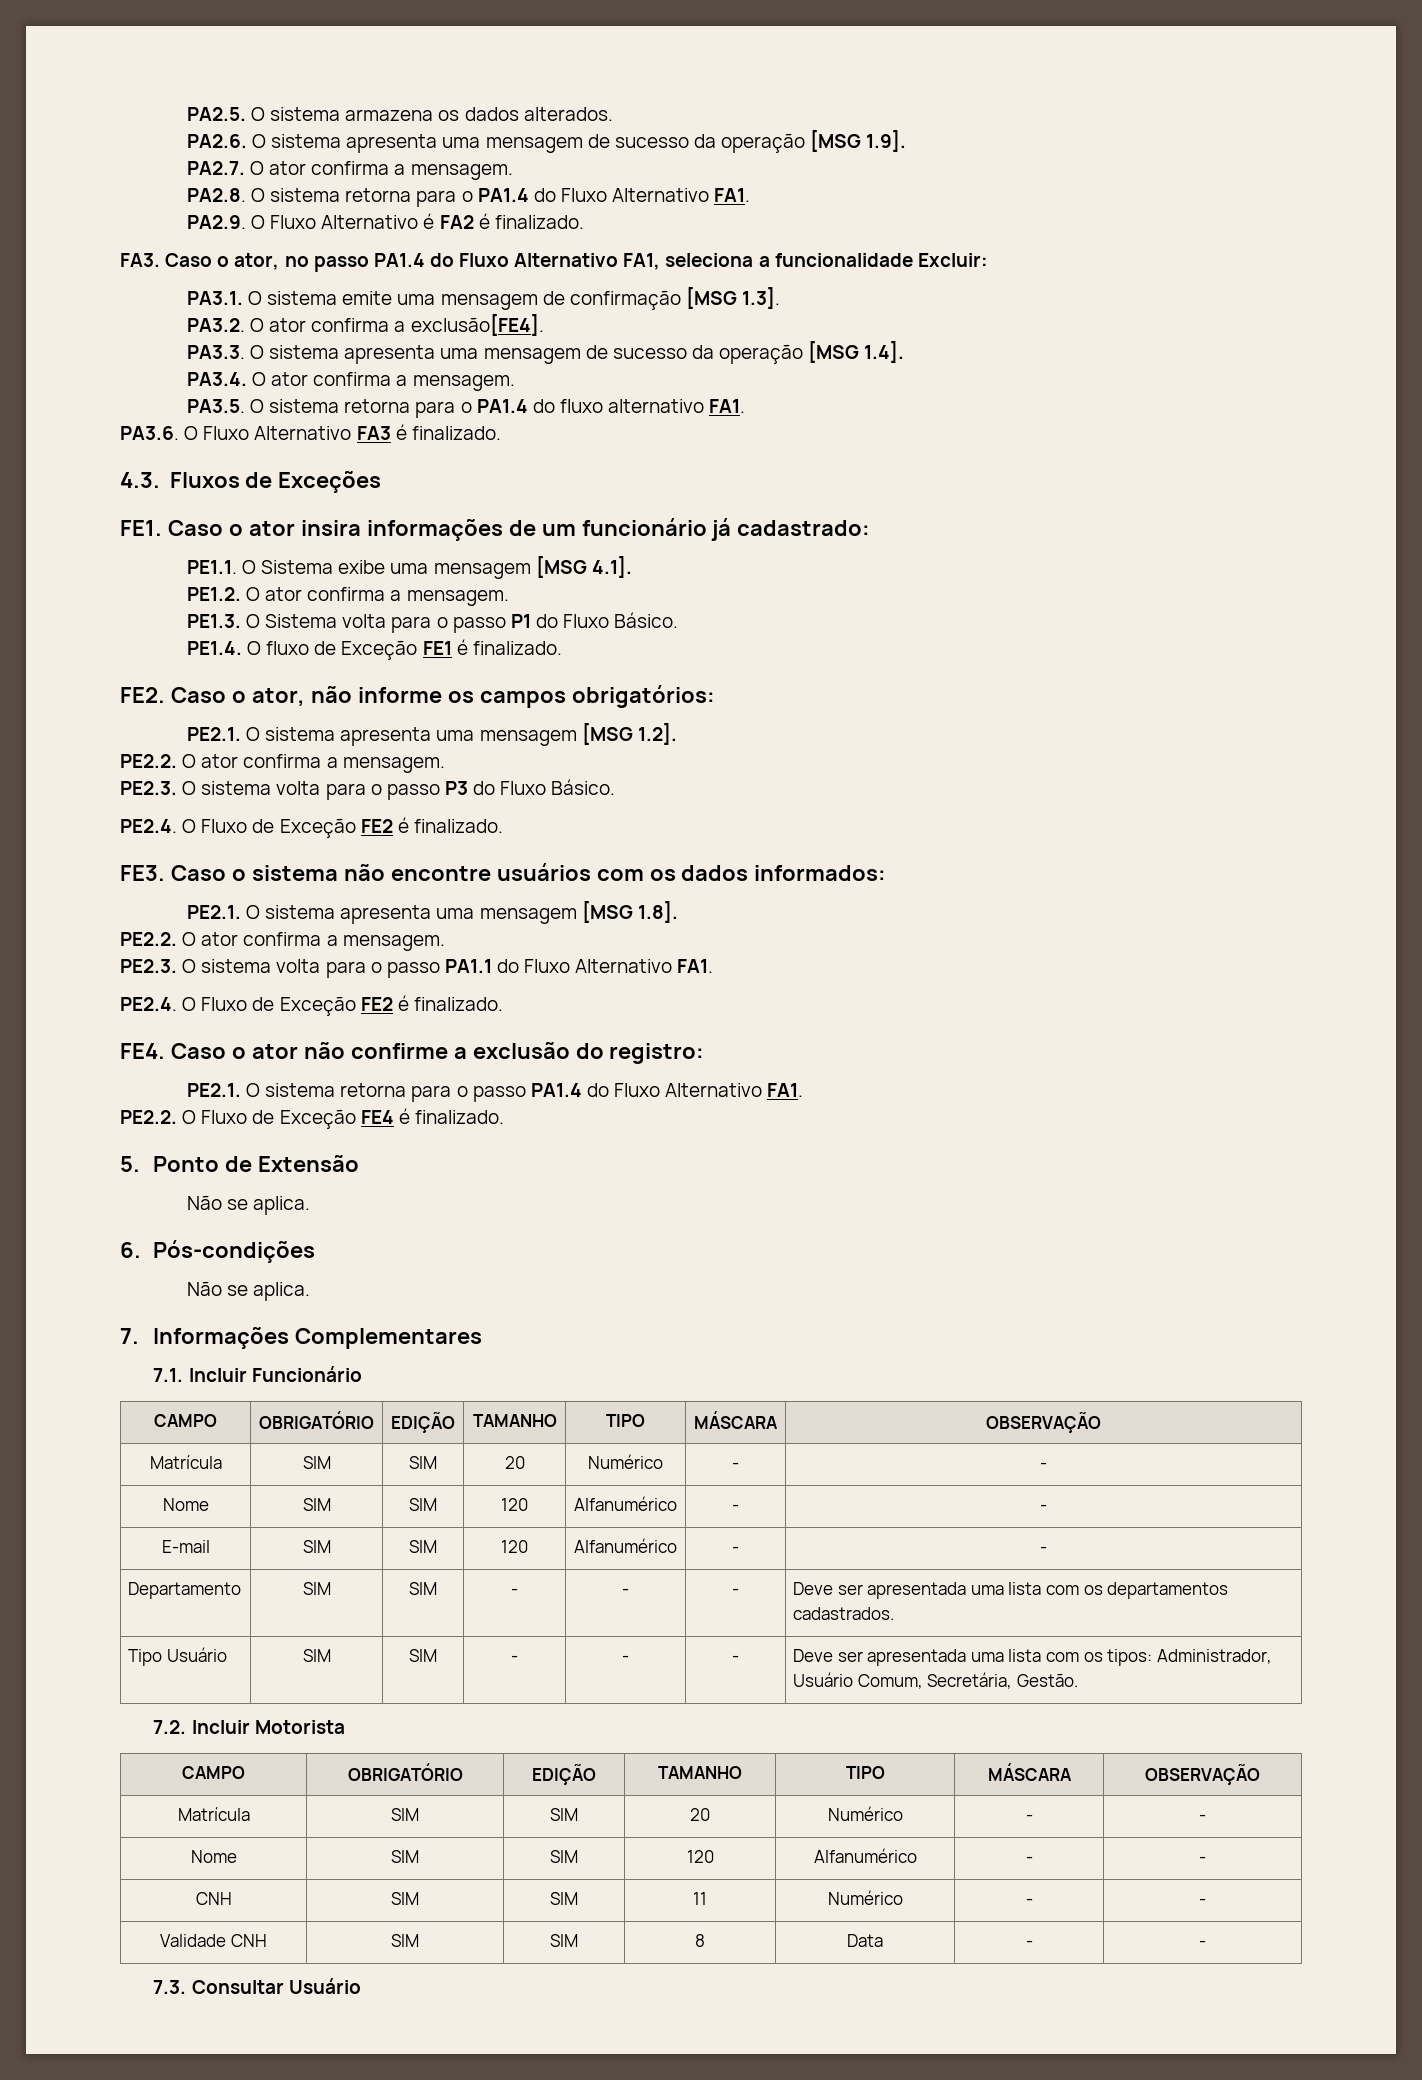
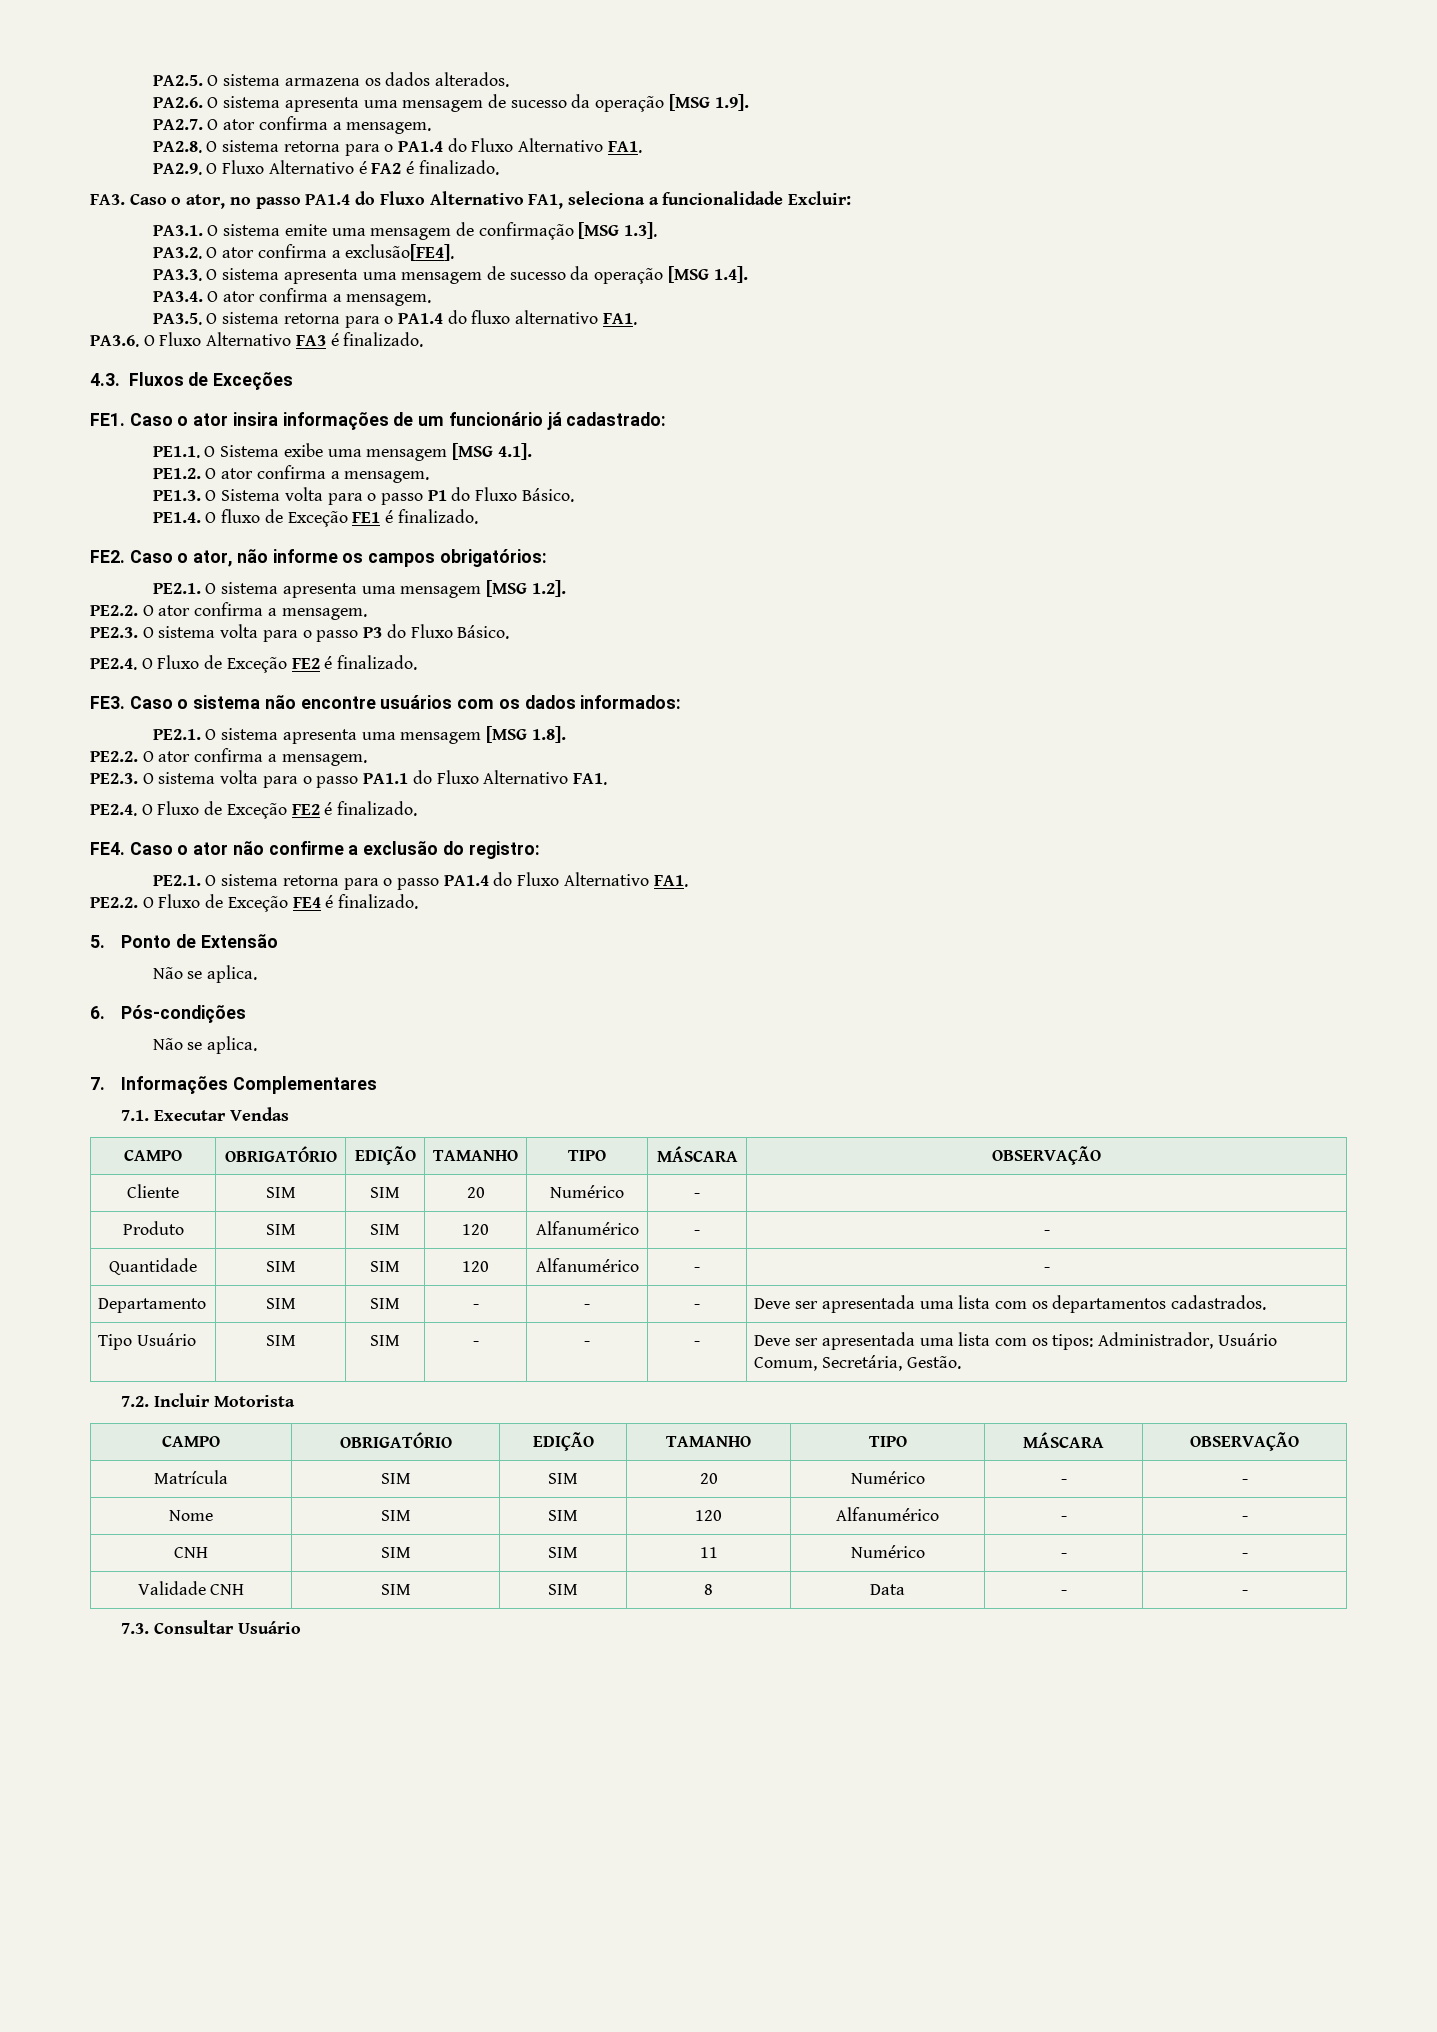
[188,1366,362,1382] [154,1414,217,1427] [259,1411,374,1429] [391,1411,455,1433] [472,1414,557,1427] [606,1414,645,1427] [694,1411,778,1429] [986,1411,1101,1433] [149,1455,222,1469] [302,1456,331,1469] [409,1456,437,1469] [504,1456,525,1469] [588,1454,663,1469] [732,1462,739,1469] [1040,1462,1047,1469] [162,1498,209,1511] [302,1498,331,1511] [409,1498,437,1511] [501,1498,528,1511] [574,1496,677,1511] [732,1504,739,1511] [1040,1504,1047,1511] [161,1540,210,1553] Incluir Funcionário // CAMPO | OBRIGATÓRIO | EDIÇÃO | TAMANHO | TIPO | MÁSCARA | OBSERVAÇÃO // Matrícula | SIM | SIM | 20 | Numérico | - | - // Nome | SIM | SIM | 120 | Alfanumérico | - | - // E-mail -> [154,1107,289,1121] [124,1150,182,1161] [224,1146,337,1162] [354,1146,416,1165] [433,1150,518,1161] [568,1150,606,1161] [656,1146,738,1162] [992,1146,1101,1165] [127,1184,179,1198] [265,1187,296,1198] [370,1187,400,1198] [466,1187,485,1198] [550,1185,624,1198] [694,1193,700,1198] [122,1221,184,1235] [265,1224,296,1235] [370,1224,400,1235] [462,1224,489,1235] [535,1221,639,1235] [694,1230,700,1235] [1043,1230,1050,1235] [109,1258,197,1275] Executar Vendas // CAMPO | OBRIGATÓRIO | EDIÇÃO | TAMANHO | TIPO | MÁSCARA | OBSERVAÇÃO // Cliente | SIM | SIM | 20 | Numérico | - | // Produto | SIM | SIM | 120 | Alfanumérico | - | - // Quantidade

